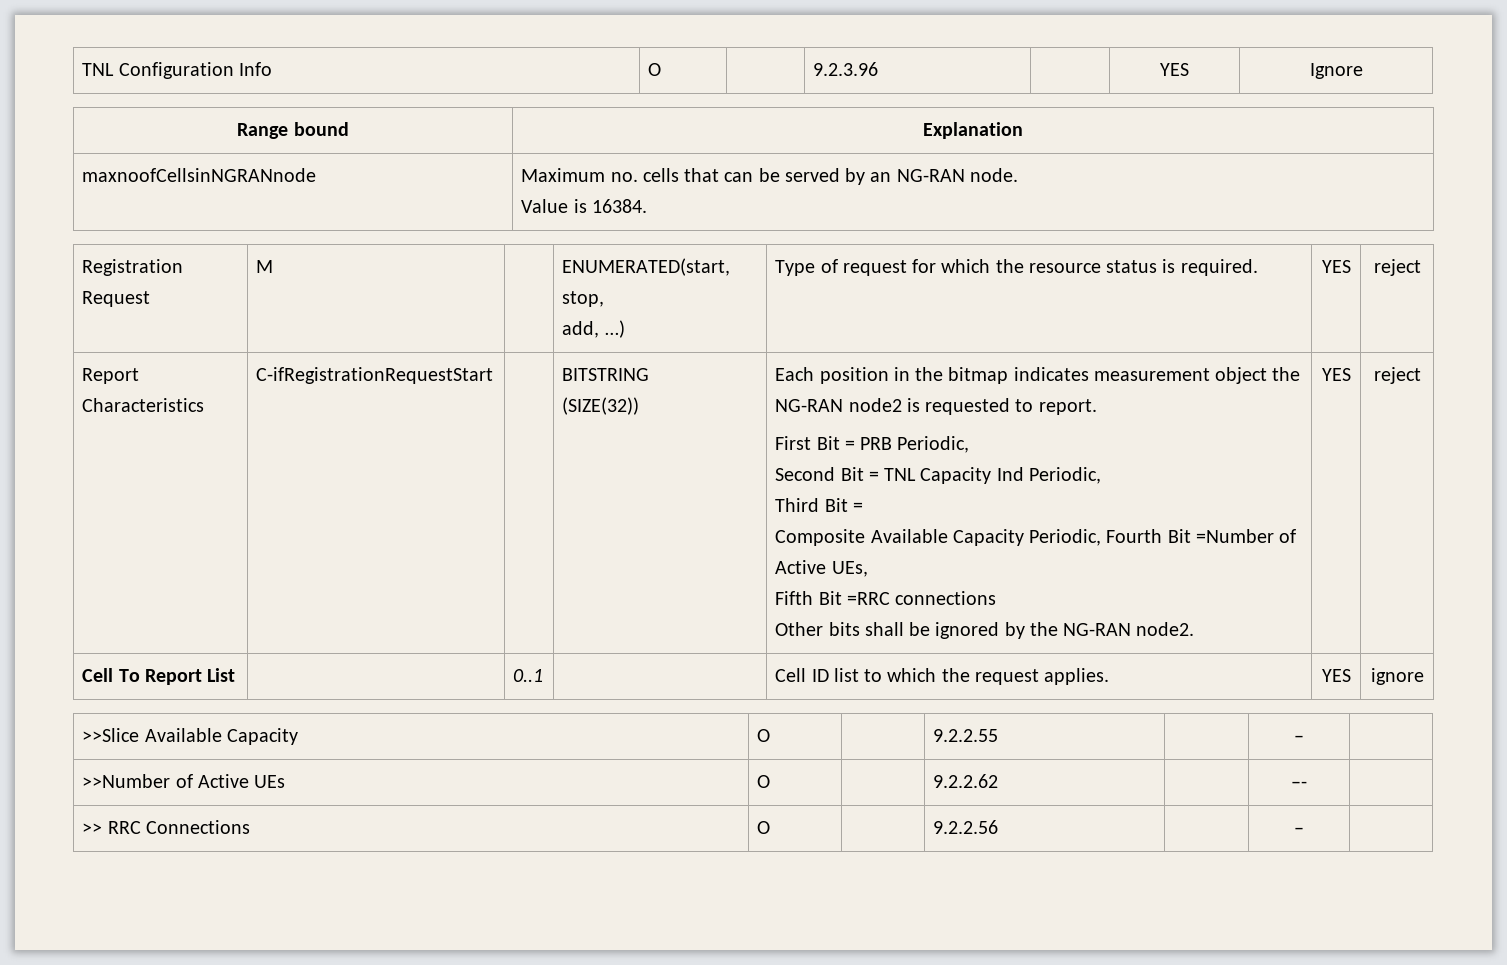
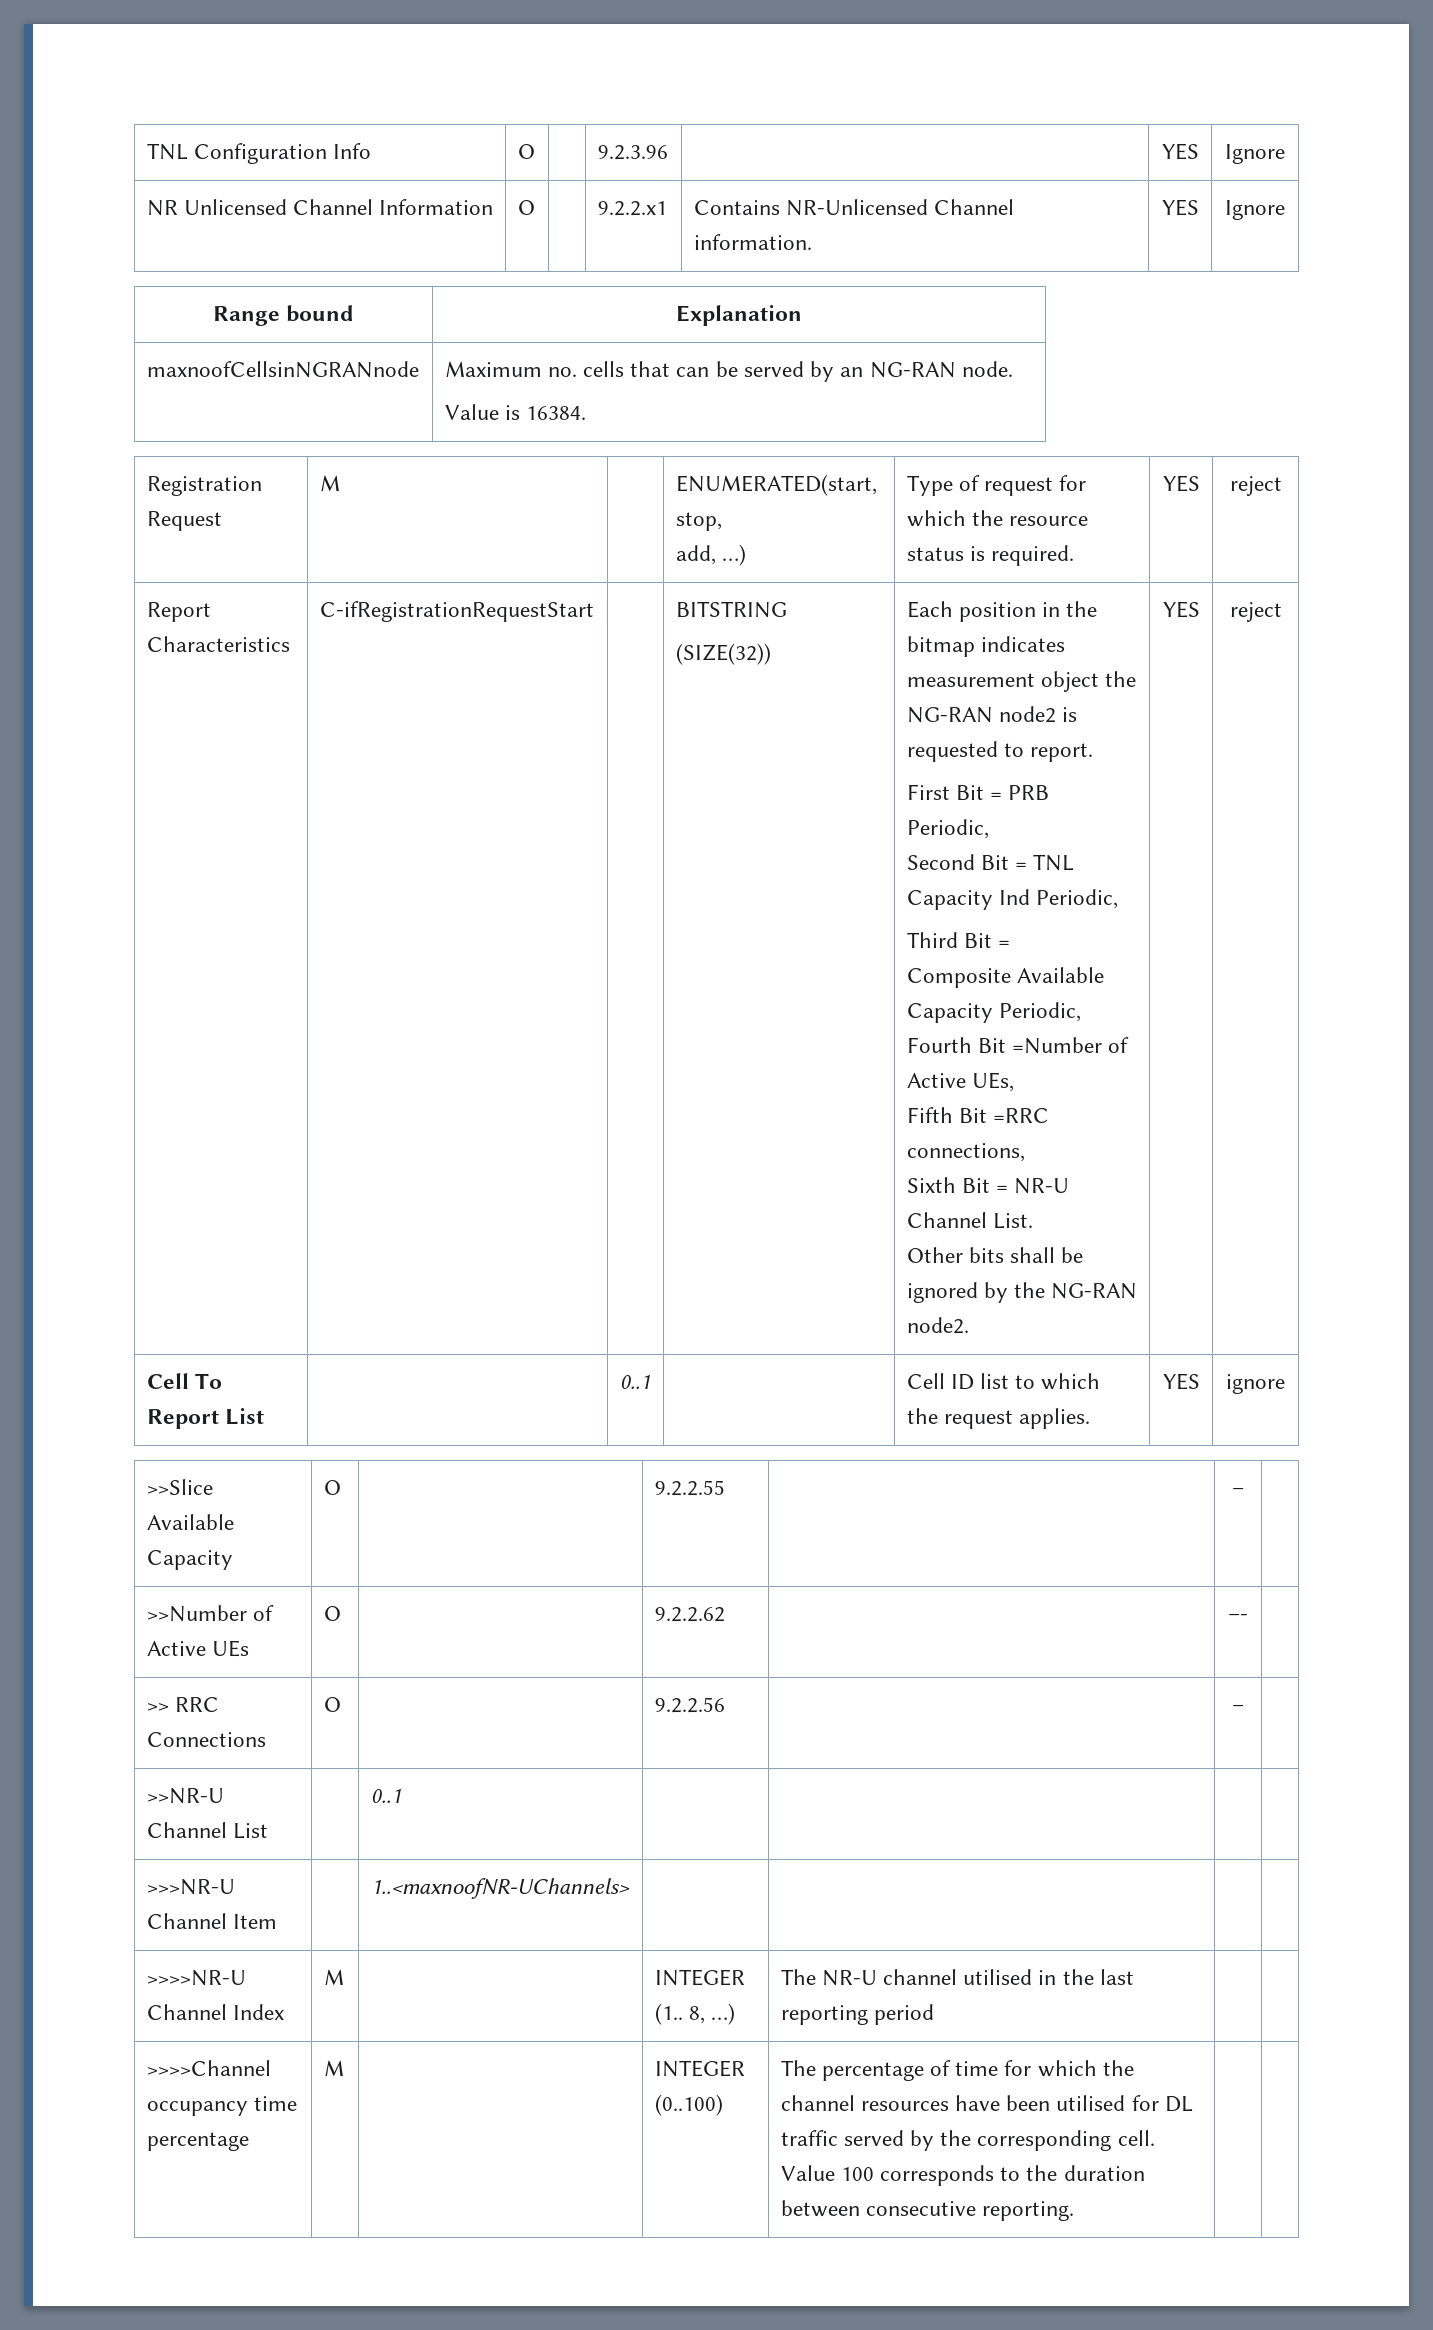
(1363, 71) none -> [146,199,494,216] [517,200,535,215] [597,201,667,216] [693,199,1015,216] [693,234,812,250] [1161,199,1199,216] [1225,200,1285,220] // NR Unlicensed Channel Information | O | | 9.2.2.x1 | Contains NR-Unlicensed Channel information. | YES | Ignore
[895,591,997,605] connections -> [906,1143,1025,1162] [906,1177,1070,1194] [906,1212,1033,1229] connections, // Sixth Bit = NR-U Channel List.
(1304, 830) none -> [146,1788,224,1804] [146,1822,268,1839] [370,1788,402,1803] [146,1879,235,1895] [146,1913,277,1929] [370,1878,630,1899] [146,1970,246,1986] [146,2004,284,2020] [323,1969,344,1985] [654,1969,745,1986] [654,2003,736,2025] [780,1969,1134,1986] [780,2004,934,2025] [146,2060,271,2076] [146,2096,297,2116] [146,2132,249,2151] [323,2060,344,2076] [654,2060,745,2077] [654,2094,723,2116] [780,2060,1134,2081] [780,2095,1193,2112] [780,2130,1155,2151] [780,2165,1145,2186] [780,2200,1075,2221] // >>NR-U Channel List | | 0..1 | | | | // >>>NR-U Channel Item | | 1..<maxnoofNR-UChannels> | | | | // >>>>NR-U Channel Index | M | | INTEGER (1.. 8, …) | The NR-U channel utilised in the last reporting period | | // >>>>Channel occupancy time percentage | M | | INTEGER (0..100) | The percentage of time for which the channel resources have been utilised for DL traffic served by the corresponding cell. Value 100 corresponds to the duration between consecutive reporting. | |

